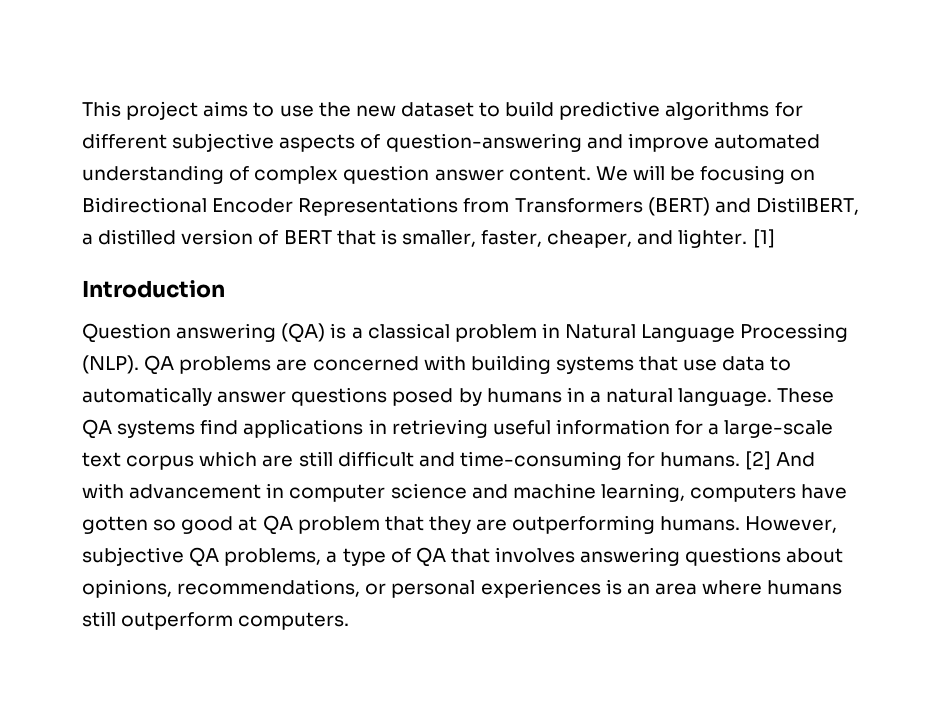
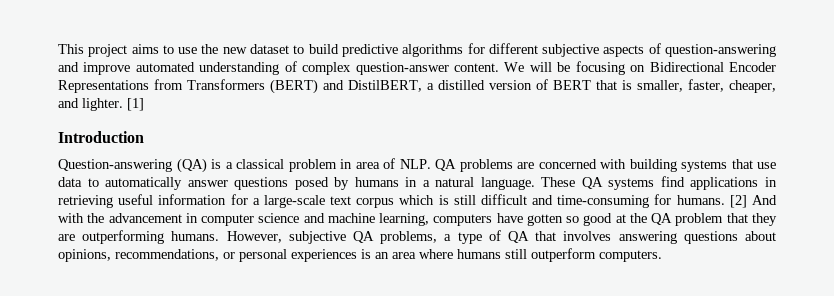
[343,165,504,184] question answer -> [355,62,449,75] question-answer
[82,323,277,343] Question answering -> [58,159,172,172] Question-answering
[565,323,849,342] [82,355,139,374] Natural Language Processing (NLP). -> [355,158,431,169] area of NLP.
[262,455,294,467] are -> [438,195,449,205] is
(124, 491) none -> [87,213,105,223] the
(258, 523) none -> [629,213,647,223] the

